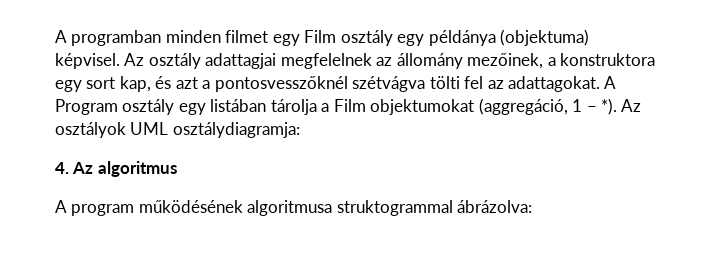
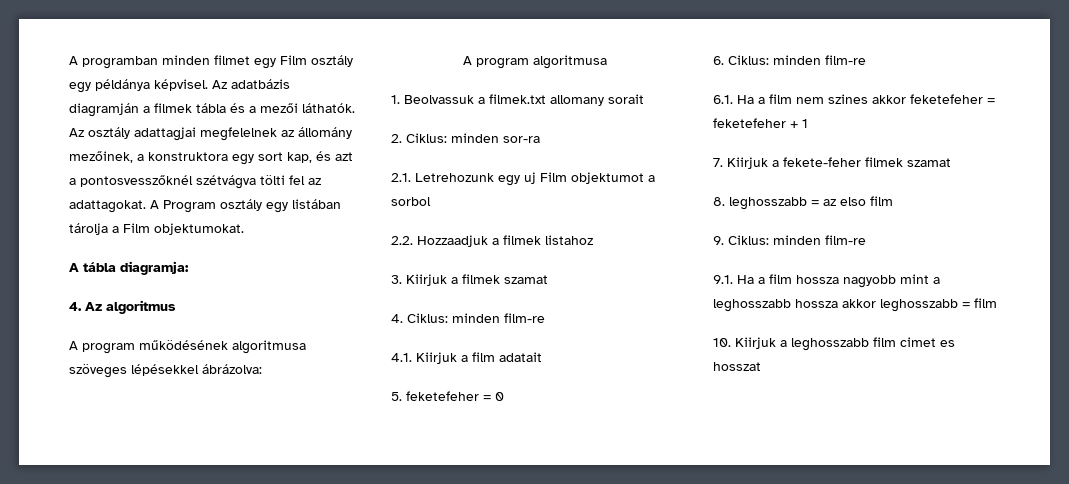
[500,29,590,46] (objektuma) -> (150, 85) none
(145, 59) none -> [231,79,290,89] [69,103,355,117] [69,128,85,137] adatbázis diagramján a filmek tábla és a mezői láthatók. Az
[370,98,642,115] [55,122,300,138] objektumokat (aggregáció, 1 – *). Az osztályok UML osztálydiagramja: -> [154,223,244,235] [69,261,189,275] objektumokat. // A tábla diagramja:
[336,200,453,216] struktogrammal -> [69,364,199,378] szöveges lépésekkel
(533, 206) none -> [462,55,607,69] [391,94,644,106] [391,133,540,143] [391,172,655,186] [391,197,431,206] [391,235,594,247] [391,274,548,286] [391,313,545,323] [391,352,542,364] [391,391,504,401] [713,55,866,65] [713,94,995,104] [713,118,808,128] [713,157,951,169] [713,196,893,210] [713,235,866,245] [713,274,940,288] [713,298,997,312] [713,337,955,351] [713,362,761,371] // A program algoritmusa // 1. Beolvassuk a filmek.txt allomany sorait // 2. Ciklus: minden sor-ra // 2.1. Letrehozunk egy uj Film objektumot a sorbol // 2.2. Hozzaadjuk a filmek listahoz // 3. Kiirjuk a filmek szamat // 4. Ciklus: minden film-re // 4.1. Kiirjuk a film adatait // 5. feketefeher = 0 // 6. Ciklus: minden film-re // 6.1. Ha a film nem szines akkor feketefeher = feketefeher + 1 // 7. Kiirjuk a fekete-feher filmek szamat // 8. leghosszabb = az elso film // 9. Ciklus: minden film-re // 9.1. Ha a film hossza nagyobb mint a leghosszabb hossza akkor leghosszabb = film // 10. Kiirjuk a leghosszabb film cimet es hosszat

